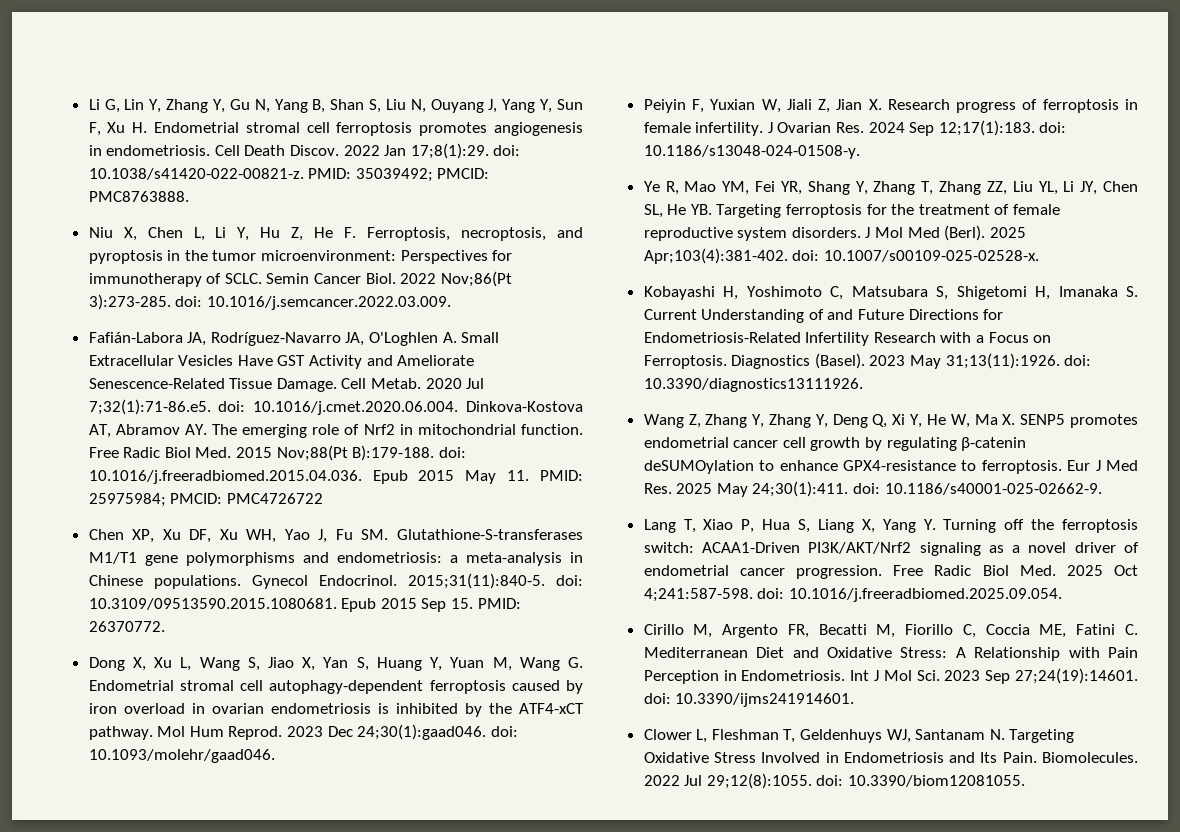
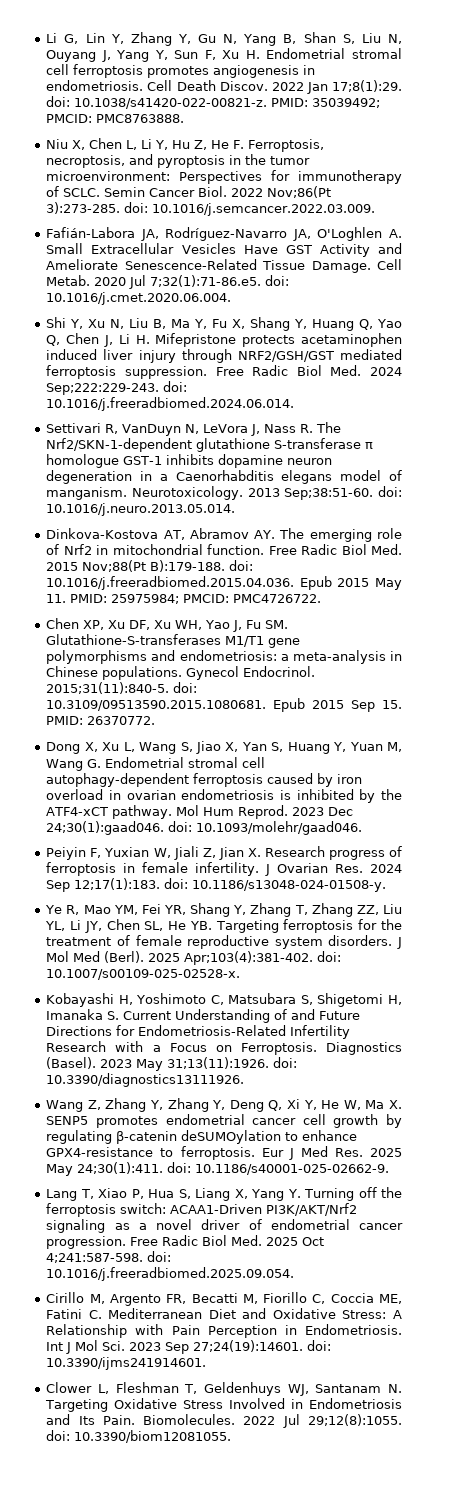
(459, 408) none -> [46,317,403,331] [46,333,402,347] [46,349,402,363] [46,365,402,379] [46,381,188,395] [46,397,295,411] [46,422,342,436] [46,438,374,452] [46,454,333,468] [46,470,402,484] [46,486,402,500] [46,503,236,516] // Shi Y, Xu N, Liu B, Ma Y, Fu X, Shang Y, Huang Q, Yao Q, Chen J, Li H. Mifepristone protects acetaminophen induced liver injury through NRF2/GSH/GST mediated ferroptosis suppression. Free Radic Biol Med. 2024 Sep;222:229-243. doi: 10.1016/j.freeradbiomed.2024.06.014. // Settivari R, VanDuyn N, LeVora J, Nass R. The Nrf2/SKN-1-dependent glutathione S-transferase π homologue GST-1 inhibits dopamine neuron degeneration in a Caenorhabditis elegans model of manganism. Neurotoxicology. 2013 Sep;38:51-60. doi: 10.1016/j.neuro.2013.05.014. //
[226,493,323,504] PMC4726722 -> [233,594,322,603] PMC4726722.

